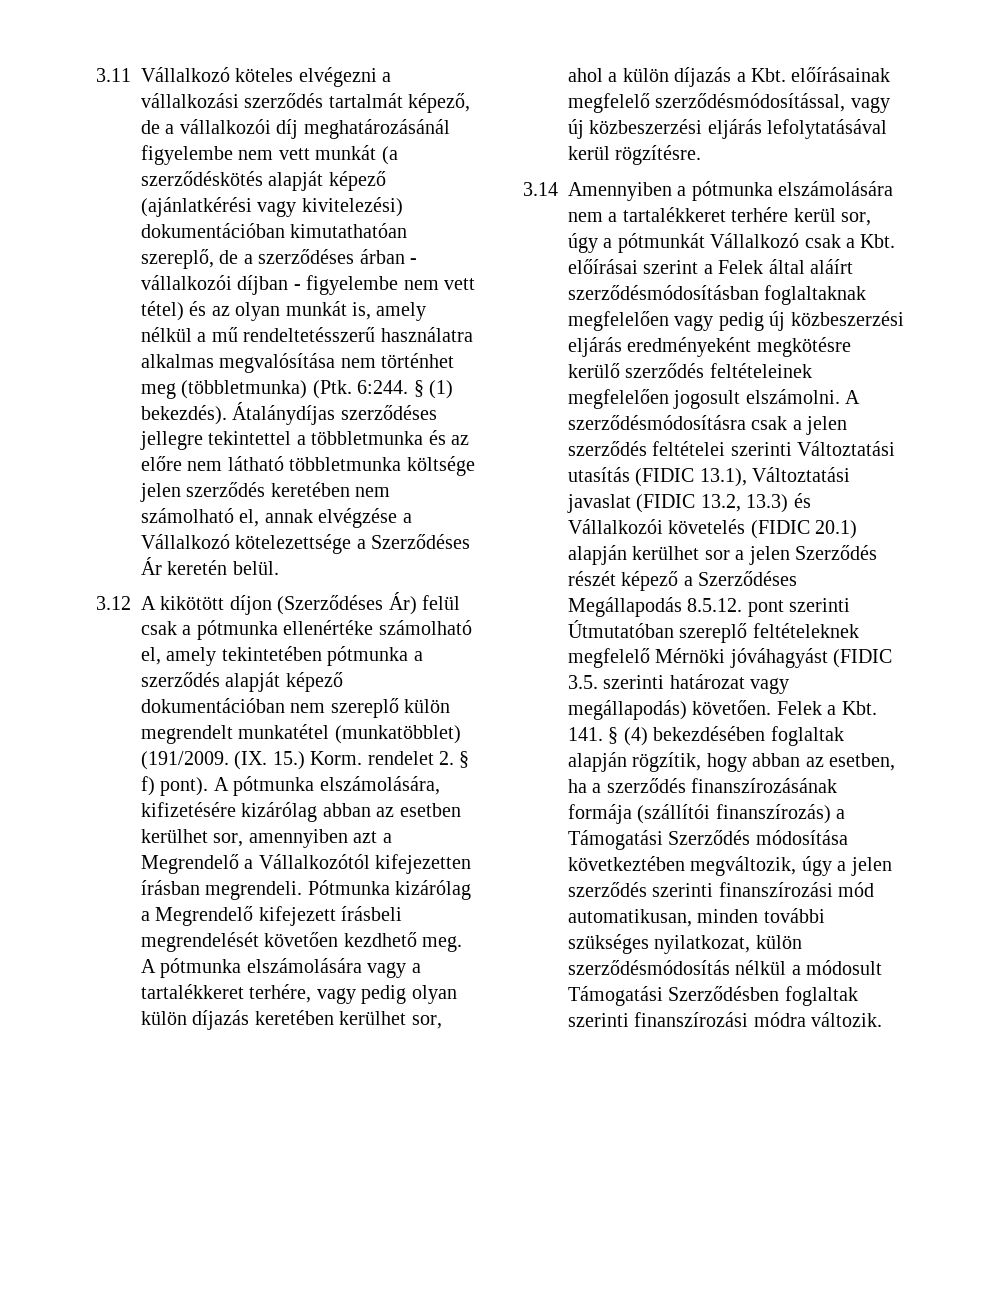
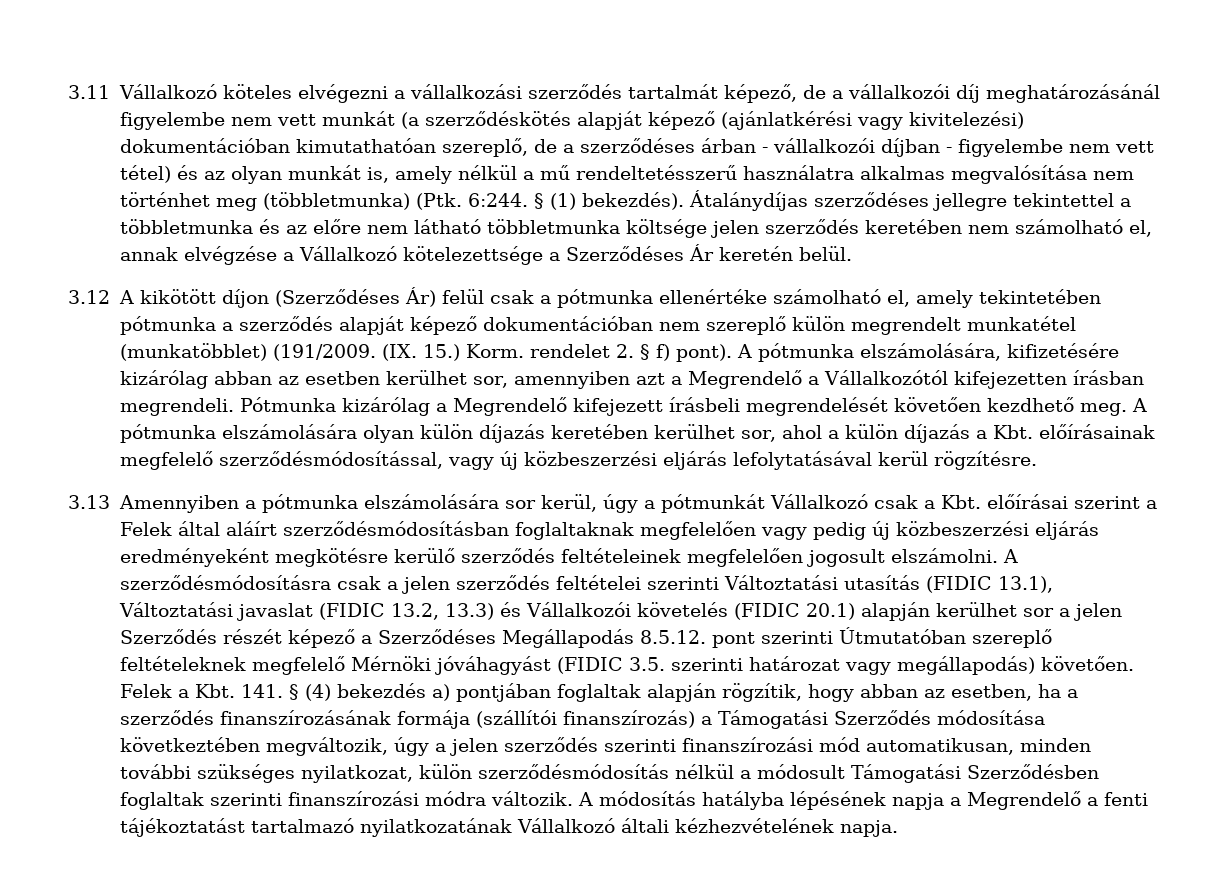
[367,962,421,978] [141,984,407,1004] vagy a tartalékkeret terhére, vagy pedig -> (357, 431) none
[523,182,558,196] 3.14 -> [68,495,110,509] 3.13
[568,207,871,226] nem a tartalékkeret terhére kerül sor, -> [504,494,597,512] sor kerül,
[653,726,766,741] bekezdésében -> [337,683,552,702] bekezdés a) pontjában
(883, 1019) none -> [577,791,1148,810] [119,818,899,837] A módosítás hatályba lépésének napja a Megrendelő a fenti tájékoztatást tartalmazó nyilatkozatának Vállalkozó általi kézhezvételének napja.

